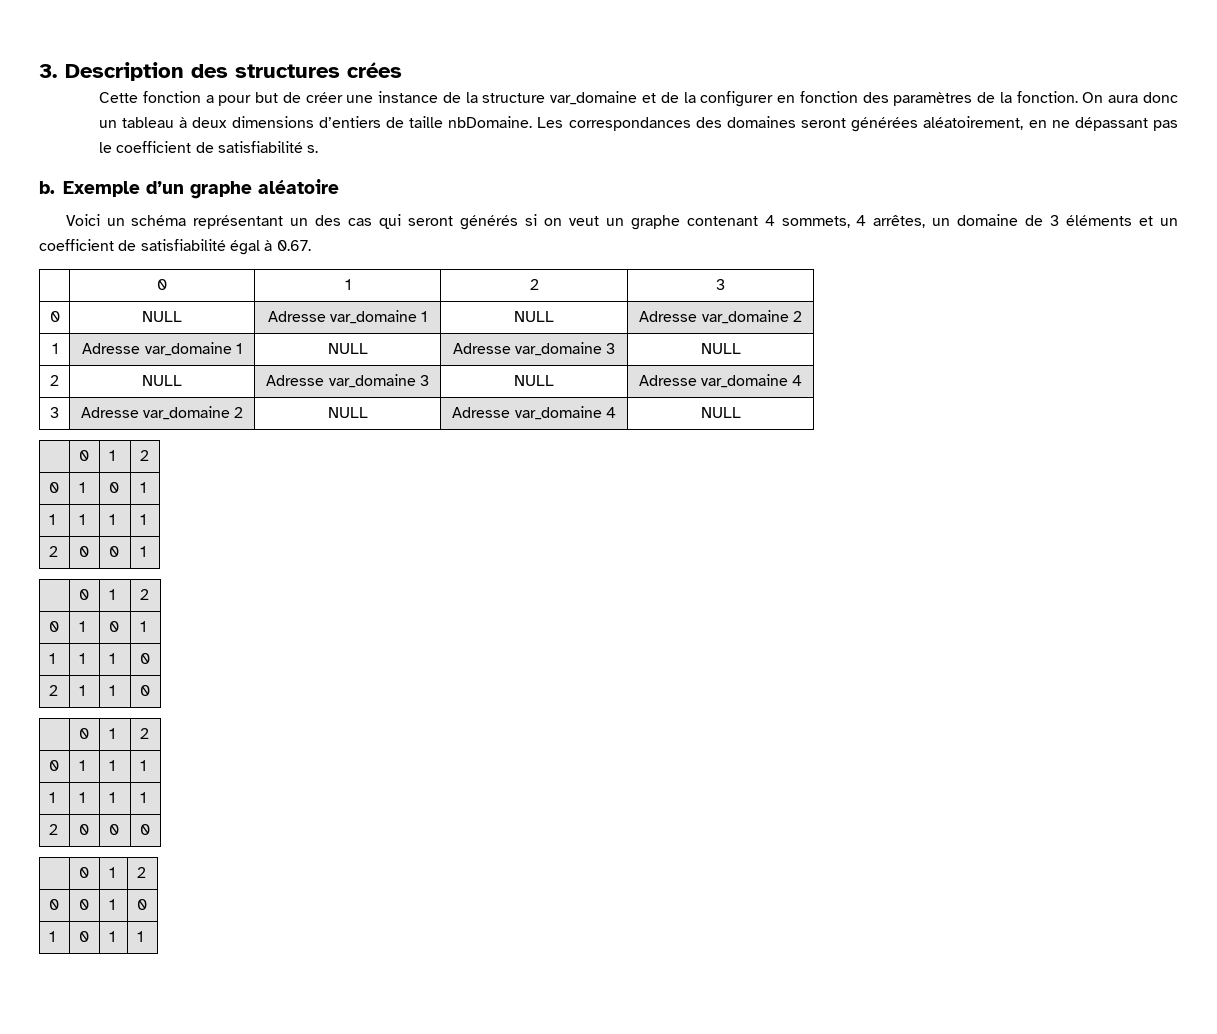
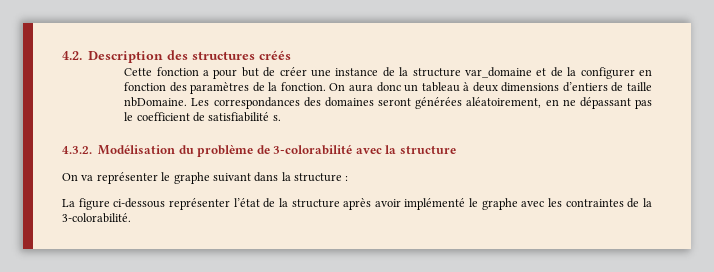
[39,64,57,78] 3. -> [62,51,82,60] 4.2.
[347,62,402,78] crées -> [259,50,292,60] créés
[39,179,339,199] [65,214,1178,230] [39,239,311,255] [157,279,167,290] [344,279,351,290] [529,279,539,290] [716,279,725,290] [49,311,60,322] [142,311,182,322] [267,310,428,324] [514,311,554,322] [639,310,802,324] [51,343,58,354] [82,342,242,356] [327,343,368,354] [452,342,616,356] [700,343,741,354] [50,375,59,386] [142,375,182,386] [266,374,429,388] [514,375,554,386] [638,374,803,388] [50,407,59,418] [80,406,244,420] [327,407,368,418] [452,406,616,420] [700,407,741,418] [78,450,89,461] [108,450,115,461] [139,450,149,461] [48,482,59,493] [78,482,85,493] [108,482,119,493] [139,482,146,493] [48,514,55,525] [78,514,85,525] [108,514,115,525] [139,514,146,525] [48,546,58,557] [78,546,89,557] [108,546,119,557] [139,546,146,557] [78,589,89,600] [108,589,115,600] [139,589,149,600] [48,621,59,632] [78,621,85,632] [108,621,119,632] [139,621,146,632] [48,653,55,664] [78,653,85,664] [108,653,115,664] [139,653,150,664] [48,685,58,696] [78,685,85,696] [108,685,115,696] [139,685,150,696] [78,728,89,739] [108,728,115,739] [139,728,149,739] [48,760,59,771] [78,760,85,771] [108,760,115,771] [139,760,146,771] [48,792,55,803] [78,792,85,803] [108,792,115,803] [139,792,146,803] [48,824,58,835] [78,824,89,835] [108,824,119,835] [139,824,150,835] [78,867,89,878] [108,867,115,878] [136,867,146,878] [48,899,59,910] [78,899,89,910] [108,899,115,910] [136,899,147,910] [48,931,55,942] [78,931,89,942] [108,931,115,942] [136,931,143,942] b. Exemple d’un graphe aléatoire // Voici un schéma représentant un des cas qui seront générés si on veut un graphe contenant 4 sommets, 4 arrêtes, un domaine de 3 éléments et un coefficient de satisfiabilité égal à 0.67. // | 0 | 1 | 2 | 3 // 0 | NULL | Adresse var_domaine 1 | NULL | Adresse var_domaine 2 // 1 | Adresse var_domaine 1 | NULL | Adresse var_domaine 3 | NULL // 2 | NULL | Adresse var_domaine 3 | NULL | Adresse var_domaine 4 // 3 | Adresse var_domaine 2 | NULL | Adresse var_domaine 4 | NULL // | 0 | 1 | 2 // 0 | 1 | 0 | 1 // 1 | 1 | 1 | 1 // 2 | 0 | 0 | 1 // | 0 | 1 | 2 // 0 | 1 | 0 | 1 // 1 | 1 | 1 | 0 // 2 | 1 | 1 | 0 // | 0 | 1 | 2 // 0 | 1 | 1 | 1 // 1 | 1 | 1 | 1 // 2 | 0 | 0 | 0 // | 0 | 1 | 2 // 0 | 0 | 1 | 0 // 1 | 0 | 1 | 1 -> [62,144,456,157] [62,172,349,184] [62,198,652,210] [62,213,131,223] 4.3.2. Modélisation du problème de 3-colorabilité avec la structure // On va représenter le graphe suivant dans la structure : // La figure ci-dessous représenter l’état de la structure après avoir implémenté le graphe avec les contraintes de la 3-colorabilité.

